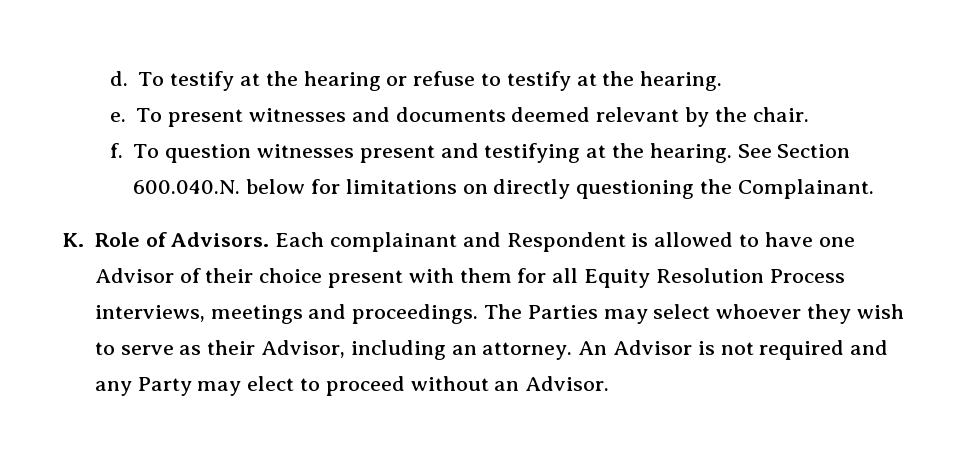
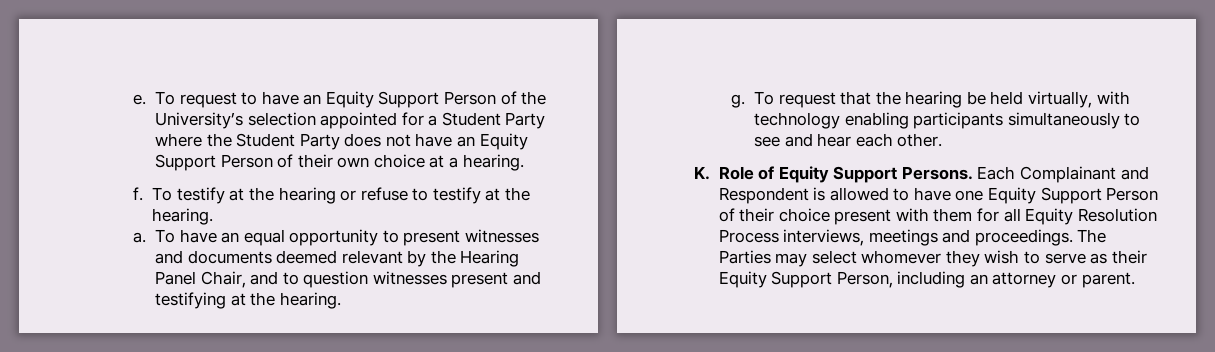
[109,71,128,86] d. -> [133,91,547,108] [154,112,546,129] [154,133,528,150] [154,154,524,171] [133,187,144,201] e. To request to have an Equity Support Person of the University’s selection appointed for a Student Party where the Student Party does not have an Equity Support Person of their own choice at a hearing. // f.
[109,108,163,122] e. To -> [133,229,399,246] a. To have an equal opportunity to
[752,107,809,122] [109,143,160,158] chair. // f. To -> [460,250,520,267] [154,271,299,288] Hearing Panel Chair, and to
[737,144,851,158] [133,179,874,199] [62,232,457,252] See Section 600.040.N. below for limitations on directly questioning the Complainant. // K. Role of Advisors. Each complainant -> [731,91,1130,108] [753,112,1141,129] [753,133,943,147] [694,166,1117,183] // g. To request that the hearing be held virtually, with technology enabling participants simultaneously to see and hear each other. // K. Role of Equity Support Persons. Each Complainant
[94,268,174,283] Advisor -> [988,187,1159,204] Equity Support Person
[716,304,802,319] whoever -> [861,250,942,264] whomever
[260,340,889,360] [94,376,610,396] Advisor, including an attorney. An Advisor is not required and any Party may elect to proceed without an Advisor. -> [718,271,1135,288] Equity Support Person, including an attorney or parent.

